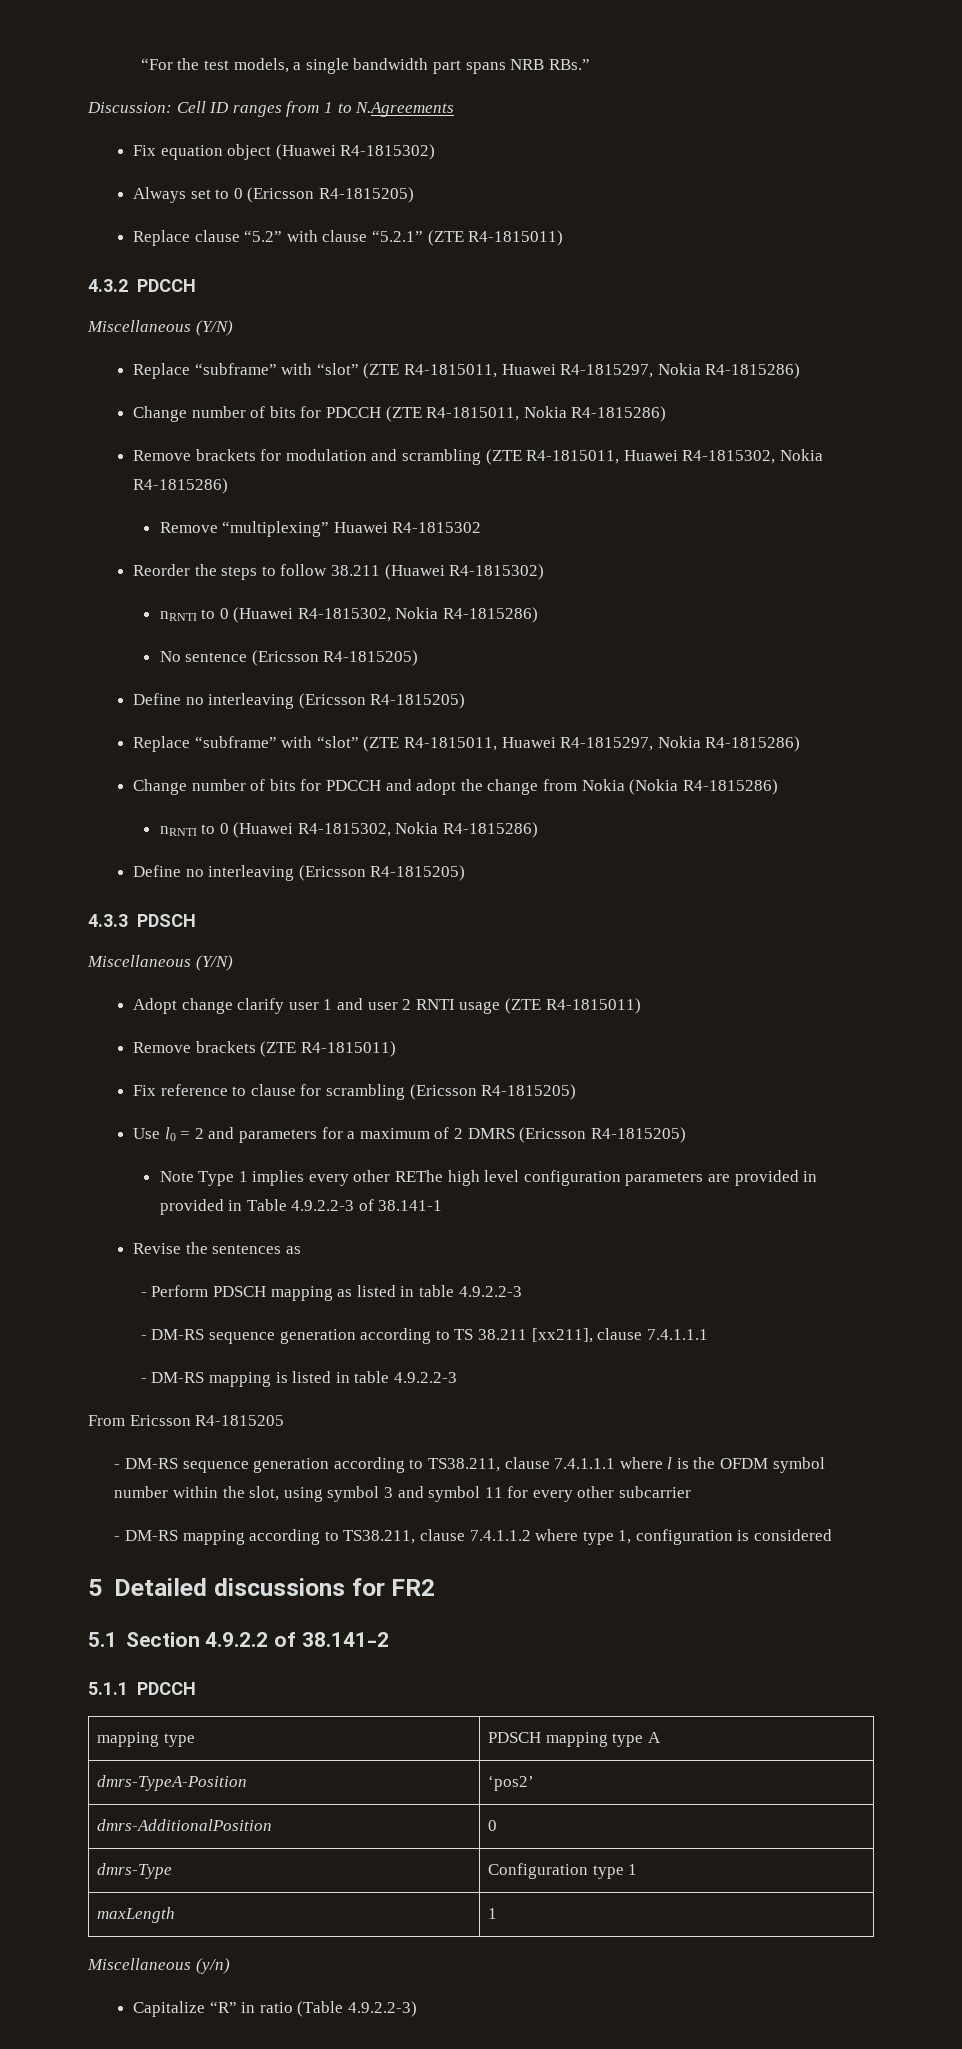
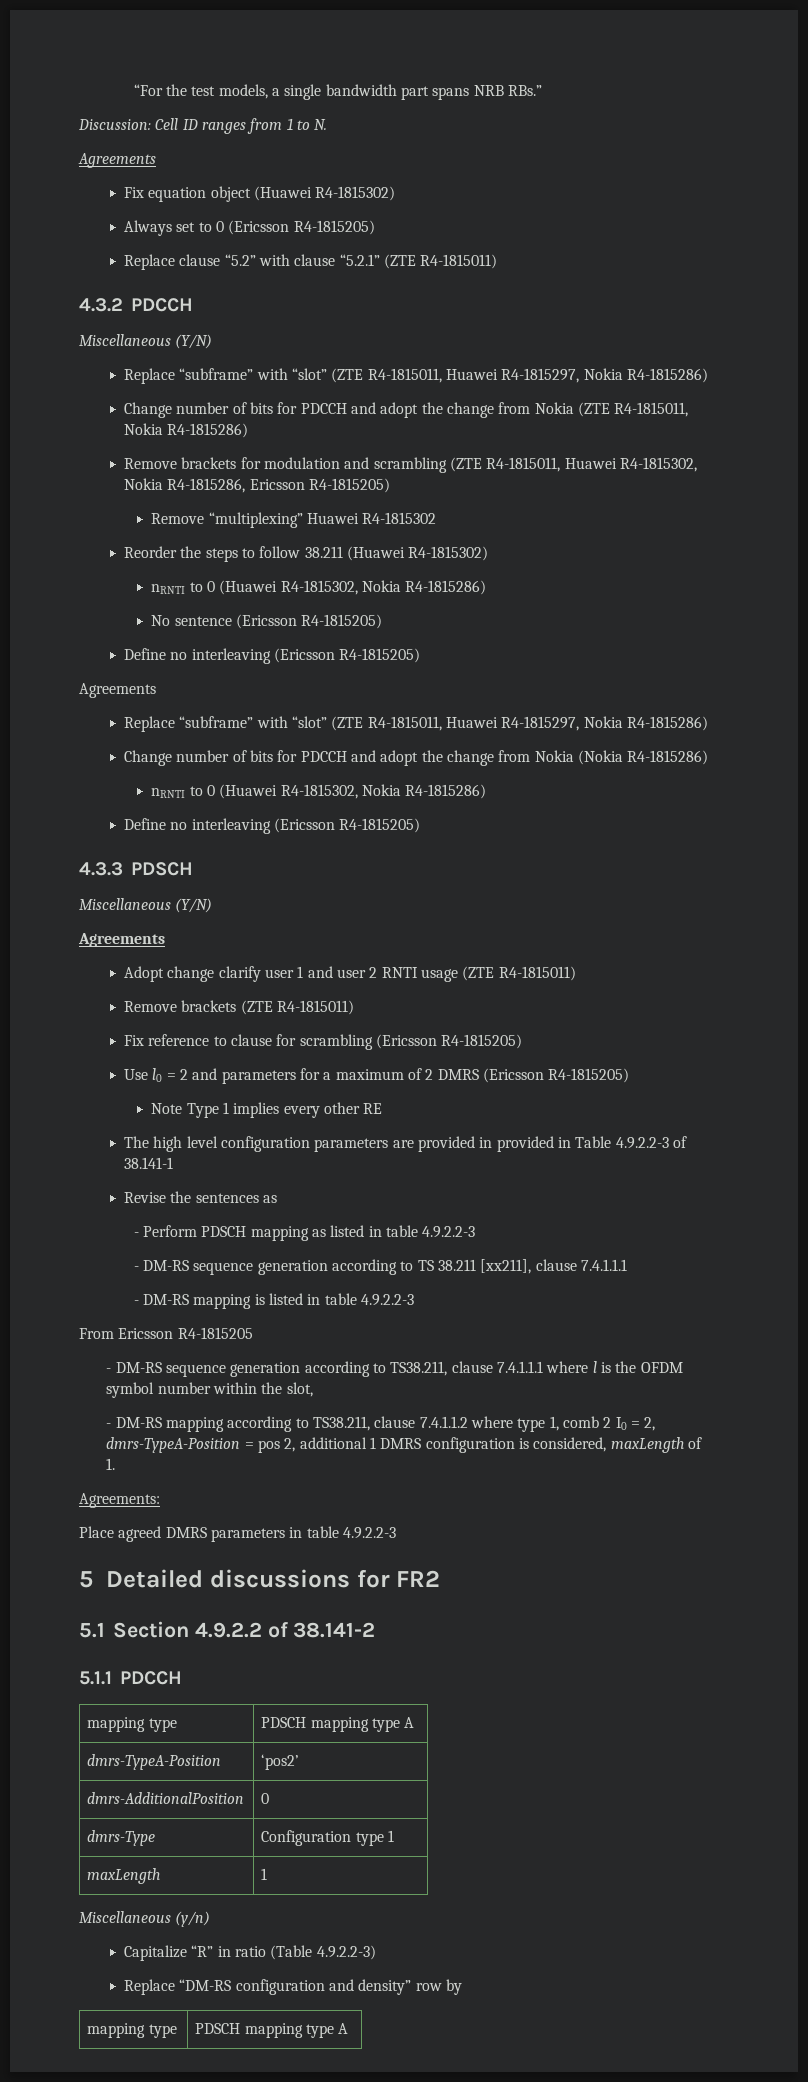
[355,102,455,117] N.Agreements -> [314,119,328,130] [78,153,156,168] N. // Agreements
(382, 412) none -> [350,402,574,418] and adopt the change from Nokia
[133,478,229,494] R4-1815286) -> [167,478,390,493] R4-1815286, Ericsson R4-1815205)
(466, 701) none -> [79,683,156,698] // Agreements
(233, 963) none -> [78,933,165,947] // Agreements
[395,1170,444,1182] REThe -> [363,1103,383,1114] [123,1136,149,1148] RE // The
[283,1486,692,1502] using symbol 3 and symbol 11 for every other subcarrier -> (313, 1389) none
[635,1529,833,1545] configuration is considered -> [562,1416,656,1431] [106,1437,702,1453] [106,1458,116,1470] [79,1493,160,1508] [79,1526,396,1542] comb 2 I0 = 2, dmrs-TypeA-Position = pos 2, additional 1 DMRS configuration is considered, maxLength of 1. // Agreements: // Place agreed DMRS parameters in table 4.9.2.2-3
(418, 2009) none -> [123,1979,462,1995] [87,2023,177,2038] [195,2023,349,2038] // Replace “DM-RS configuration and density” row by // mapping type | PDSCH mapping type A

